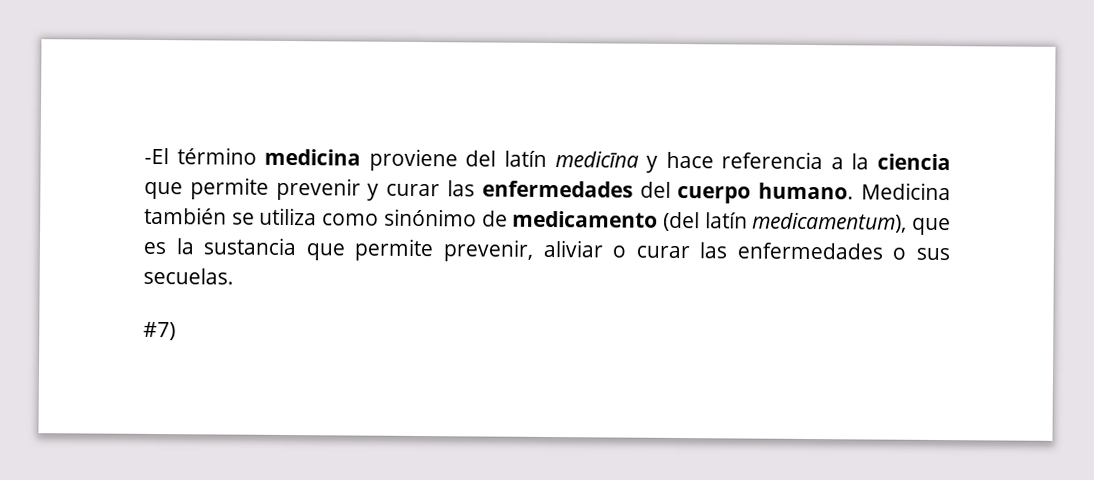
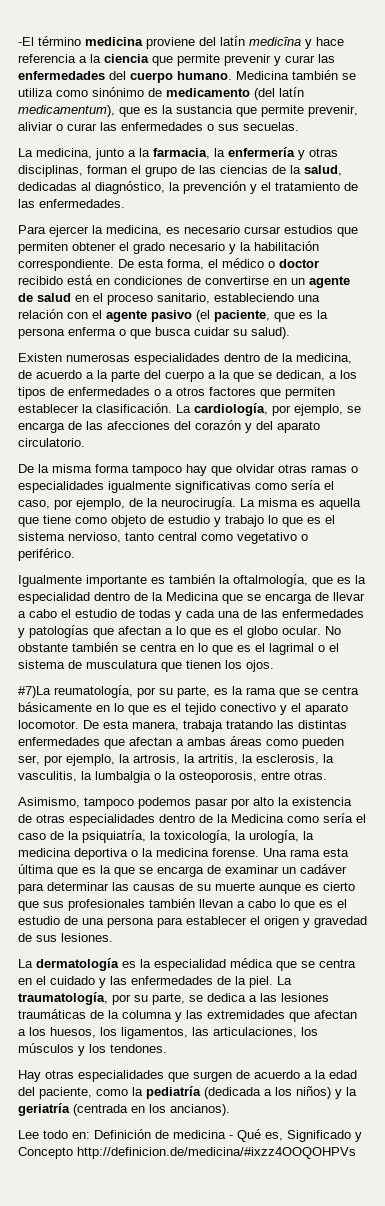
[143,321,176,341] #7) -> [18,147,338,160] [18,165,342,177] [18,181,358,194] [18,199,125,208] [18,225,358,237] [18,241,319,254] [18,258,319,271] [18,275,350,288] [18,293,320,305] [18,309,328,322] [18,327,290,339] [18,353,352,365] [18,370,357,382] [18,387,335,399] [18,403,361,416] [18,420,320,433] [18,438,85,447] [18,464,358,476] [18,480,334,493] [18,497,361,510] [18,515,335,527] [18,532,308,544] [18,548,75,561] [18,574,366,587] [18,592,365,604] [18,609,364,621] [18,625,341,638] [18,642,339,655] [18,660,274,672] [18,685,359,698] [18,702,348,715] [18,720,347,732] [18,736,344,749] [18,754,334,766] [18,771,327,783] [18,797,352,809] [18,813,366,826] [18,830,314,843] [18,848,349,860] [18,864,347,877] [18,882,355,894] [18,898,347,911] [18,916,367,928] [18,933,113,942] [18,958,356,971] [18,976,292,988] [18,992,329,1005] [18,1009,357,1022] [18,1027,318,1039] [18,1043,167,1056] [18,1070,357,1082] [18,1086,357,1099] [18,1103,230,1116] [18,1129,362,1142] [18,1147,356,1159] La medicina, junto a la farmacia, la enfermería y otras disciplinas, forman el grupo de las ciencias de la salud, dedicadas al diagnóstico, la prevención y el tratamiento de las enfermedades. // Para ejercer la medicina, es necesario cursar estudios que permiten obtener el grado necesario y la habilitación correspondiente. De esta forma, el médico o doctor recibido está en condiciones de convertirse en un agente de salud en el proceso sanitario, estableciendo una relación con el agente pasivo (el paciente, que es la persona enferma o que busca cuidar su salud). // Existen numerosas especialidades dentro de la medicina, de acuerdo a la parte del cuerpo a la que se dedican, a los tipos de enfermedades o a otros factores que permiten establecer la clasificación. La cardiología, por ejemplo, se encarga de las afecciones del corazón y del aparato circulatorio. // De la misma forma tampoco hay que olvidar otras ramas o especialidades igualmente significativas como sería el caso, por ejemplo, de la neurocirugía. La misma es aquella que tiene como objeto de estudio y trabajo lo que es el sistema nervioso, tanto central como vegetativo o periférico. // Igualmente importante es también la oftalmología, que es la especialidad dentro de la Medicina que se encarga de llevar a cabo el estudio de todas y cada una de las enfermedades y patologías que afectan a lo que es el globo ocular. No obstante también se centra en lo que es el lagrimal o el sistema de musculatura que tienen los ojos. // #7)La reumatología, por su parte, es la rama que se centra básicamente en lo que es el tejido conectivo y el aparato locomotor. De esta manera, trabaja tratando las distintas enfermedades que afectan a ambas áreas como pueden ser, por ejemplo, la artrosis, la artritis, la esclerosis, la vasculitis, la lumbalgia o la osteoporosis, entre otras. // Asimismo, tampoco podemos pasar por alto la existencia de otras especialidades dentro de la Medicina como sería el caso de la psiquiatría, la toxicología, la urología, la medicina deportiva o la medicina forense. Una rama esta última que es la que se encarga de examinar un cadáver para determinar las causas de su muerte aunque es cierto que sus profesionales también llevan a cabo lo que es el estudio de una persona para establecer el origen y gravedad de sus lesiones. // La dermatología es la especialidad médica que se centra en el cuidado y las enfermedades de la piel. La traumatología, por su parte, se dedica a las lesiones traumáticas de la columna y las extremidades que afectan a los huesos, los ligamentos, las articulaciones, los músculos y los tendones. // Hay otras especialidades que surgen de acuerdo a la edad del paciente, como la pediatría (dedicada a los niños) y la geriatría (centrada en los ancianos). // Lee todo en: Definición de medicina - Qué es, Significado y Concepto http://definicion.de/medicina/#ixzz4OOQOHPVs

